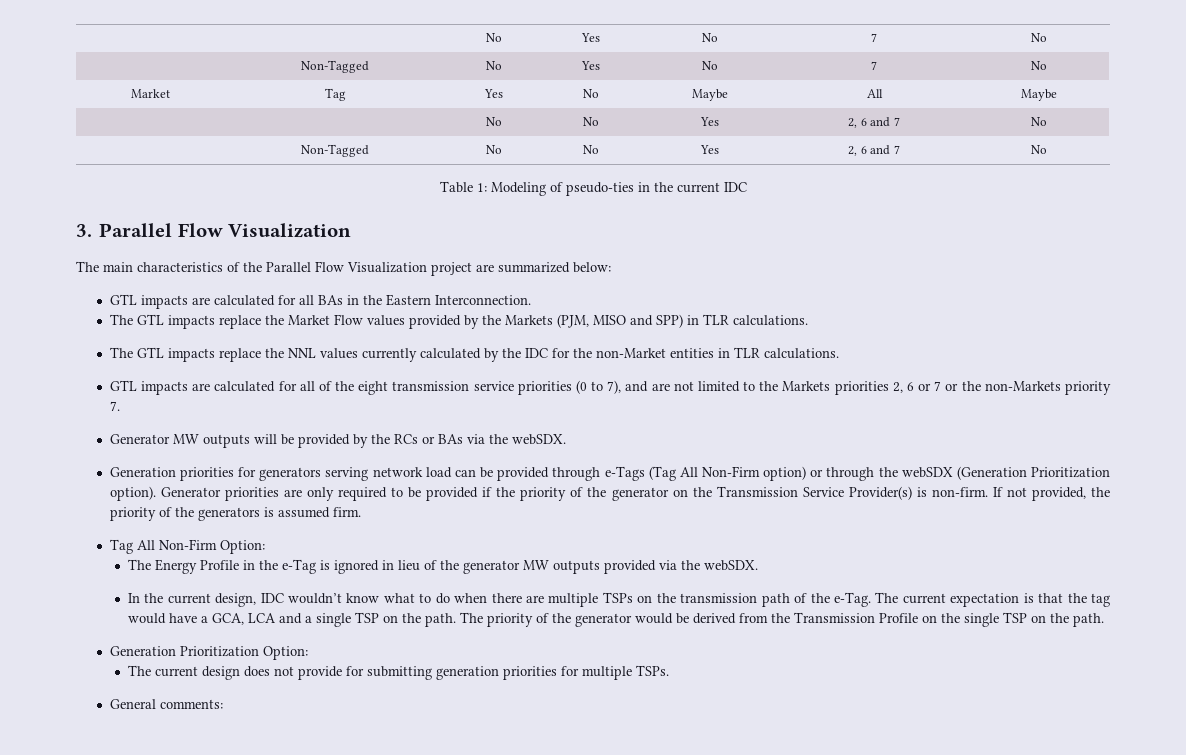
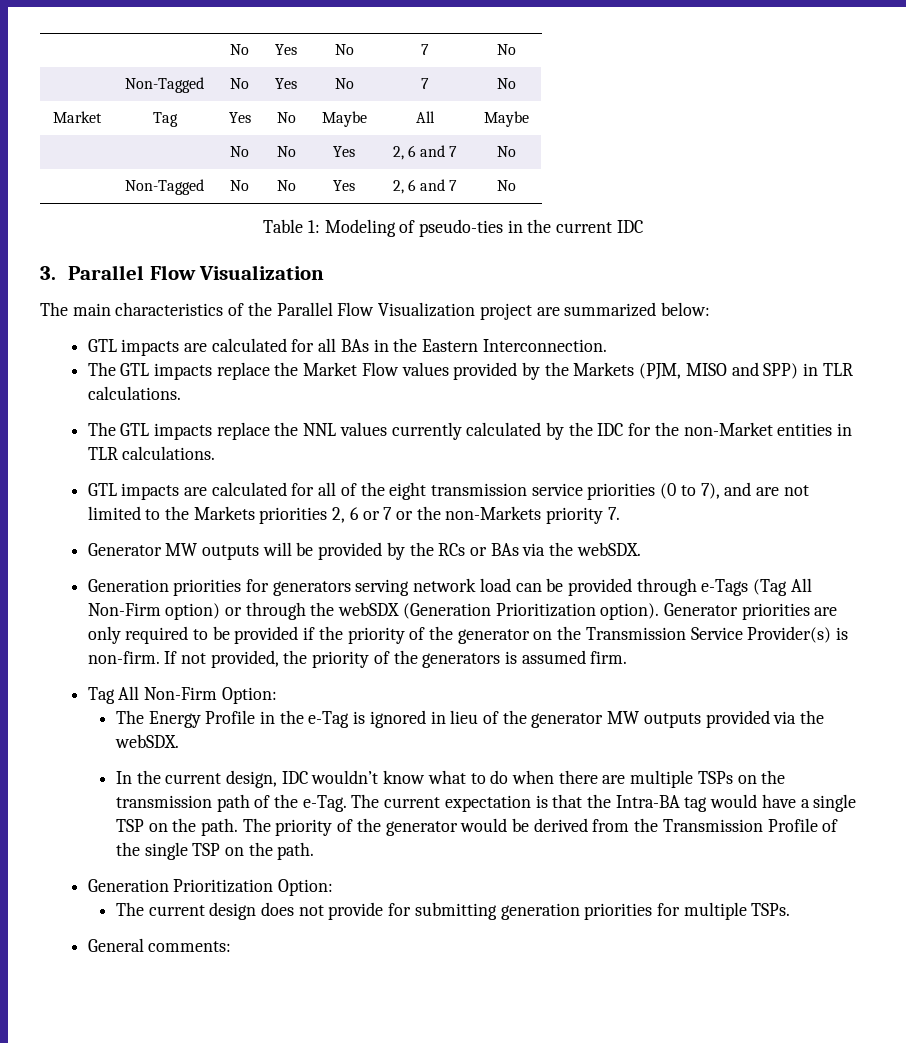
(1087, 598) none -> [615,795,680,808] Intra-BA
[211,613,312,625] GCA, LCA and a -> (810, 803) none
[921,615,937,623] on -> [822,819,839,832] of

